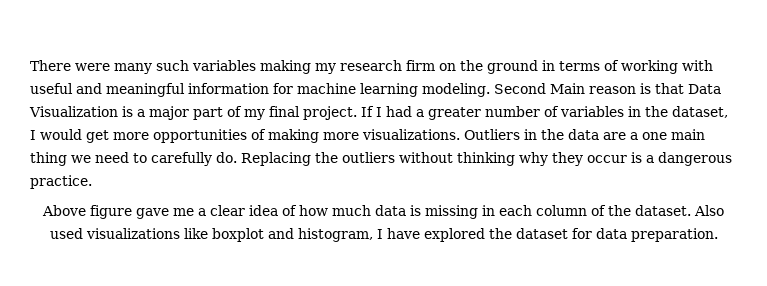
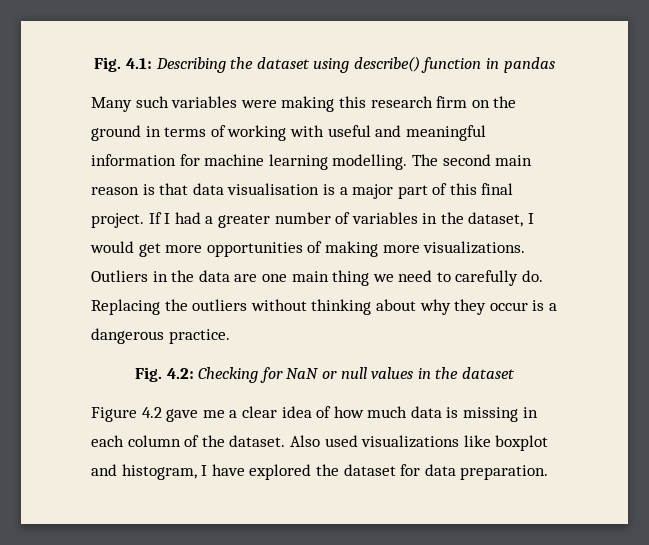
[30,60,336,74] There were many such variables making my -> [94,56,555,73] [91,96,366,112] Fig. 4.1: Describing the dataset using describe() function in pandas // Many such variables were making this
[422,83,585,97] modeling. Second Main -> [332,154,533,170] modelling. The second main
[688,84,721,94] [29,106,118,117] Data Visualization -> [192,183,320,195] data visualisation
[244,109,265,120] my -> [449,183,477,195] this
[630,132,638,140] a -> (258, 278) none
(515, 159) none -> [375,299,416,311] about
[42,205,132,219] Above figure -> [135,367,515,383] [91,407,162,422] Fig. 4.2: Checking for NaN or null values in the dataset // Figure 4.2

